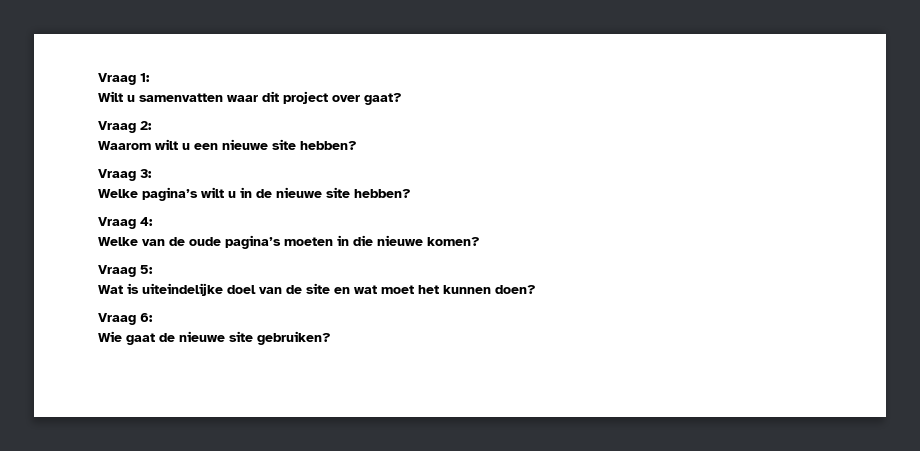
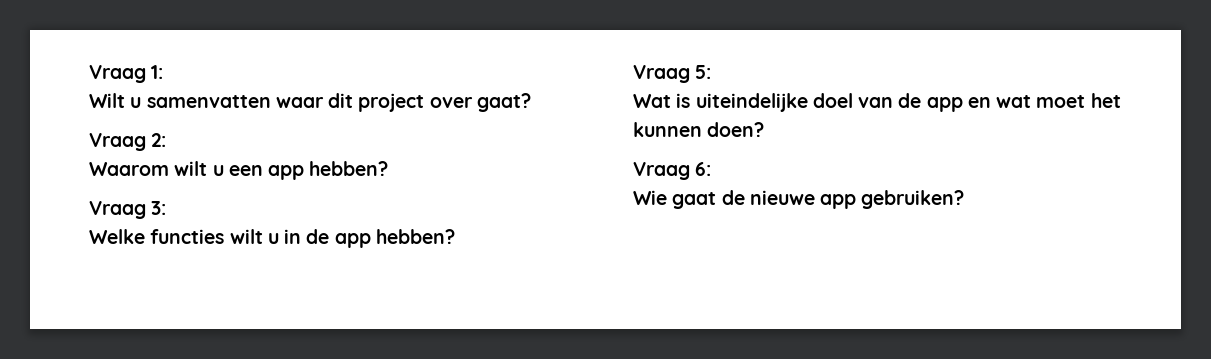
[222,139,296,150] nieuwe site -> [268,165,305,180] app
[142,187,198,201] pagina’s -> [150,229,225,244] functies
[276,187,411,198] [98,217,153,229] [98,235,480,249] nieuwe site hebben? // Vraag 4: // Welke van de oude pagina’s moeten in die nieuwe komen? -> [334,229,455,248] app hebben?
[306,283,330,294] site -> [926,97,963,112] app
[229,331,253,342] site -> [820,194,857,209] app

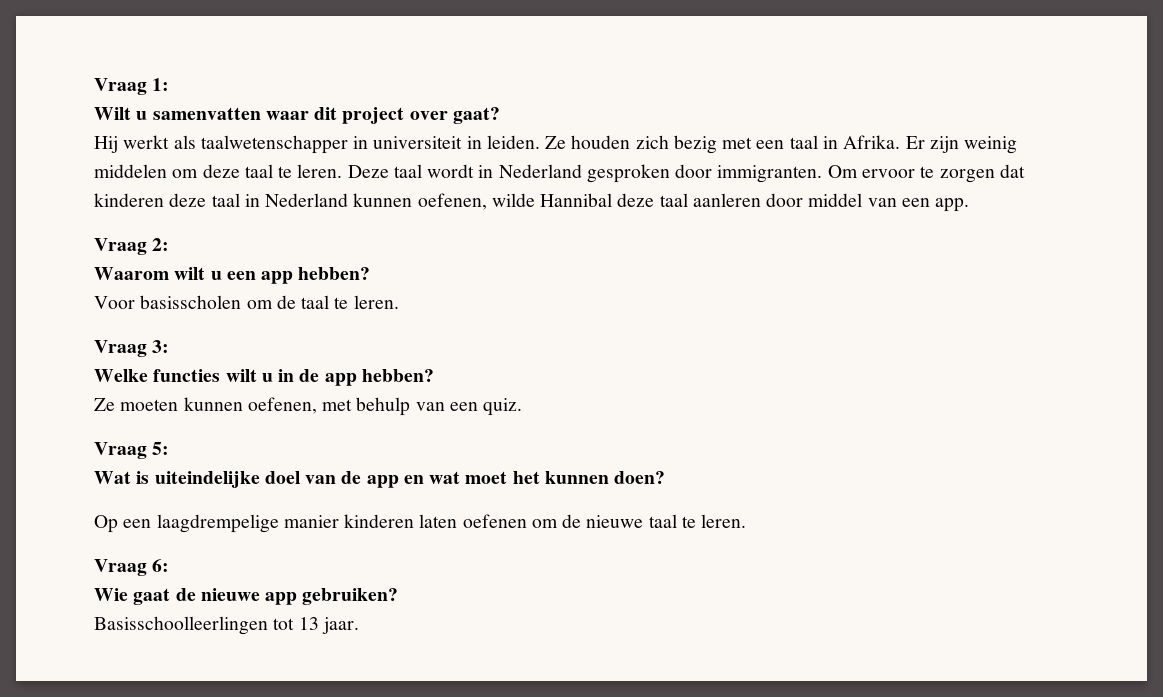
(531, 102) none -> [94,135,1018,154] [94,164,1025,183] [94,193,970,212] // Hij werkt als taalwetenschapper in universiteit in leiden. Ze houden zich bezig met een taal in Afrika. Er zijn weinig middelen om deze taal te leren. Deze taal wordt in Nederland gesproken door immigranten. Om ervoor te zorgen dat kinderen deze taal in Nederland kunnen oefenen, wilde Hannibal deze taal aanleren door middel van een app.
(389, 168) none -> [94,295,399,309] // Voor basisscholen om de taal te leren.
(455, 236) none -> [94,397,523,416] // Ze moeten kunnen oefenen, met behulp van een quiz.
(765, 129) none -> [94,514,747,533] // Op een laagdrempelige manier kinderen laten oefenen om de nieuwe taal te leren.
(965, 199) none -> [94,616,359,635] // Basisschoolleerlingen tot 13 jaar.

